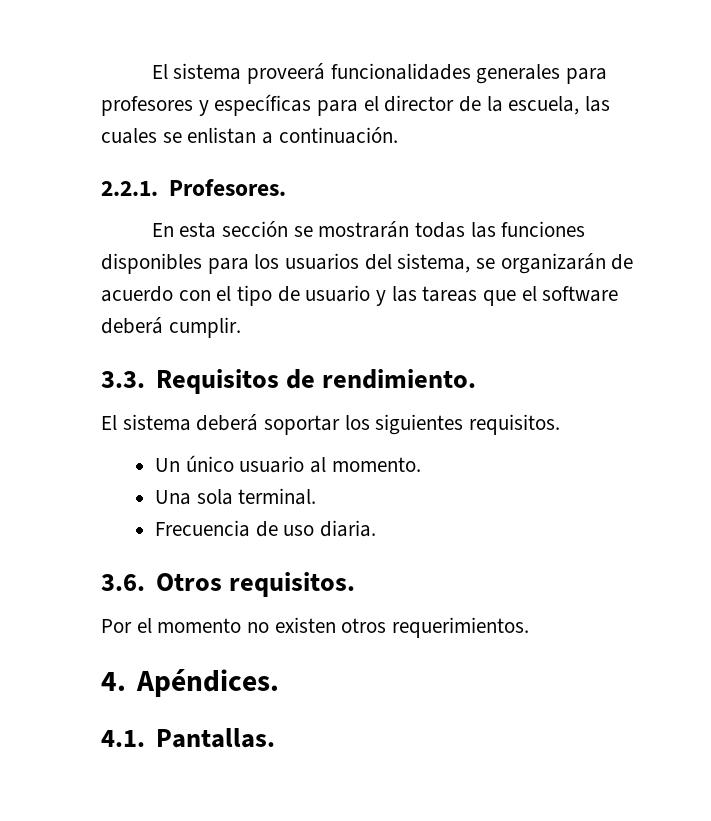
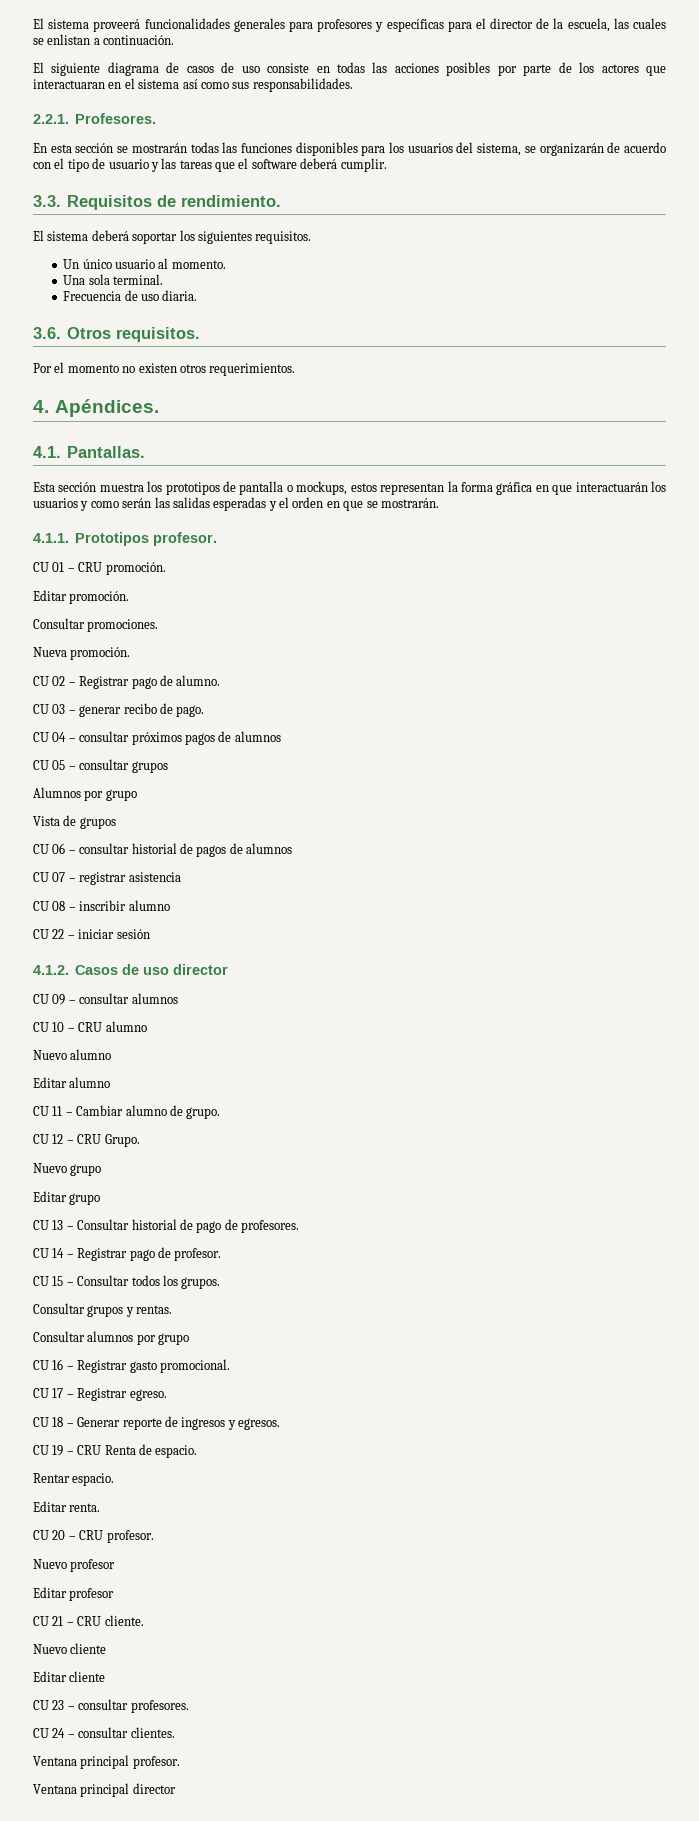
(398, 135) none -> [33,62,667,76] [33,78,353,92] // El siguiente diagrama de casos de uso consiste en todas las acciones posibles por parte de los actores que interactuaran en el sistema así como sus responsabilidades.
(275, 738) none -> [33,481,667,495] [33,497,439,511] [33,532,218,546] [33,562,166,575] [33,590,130,604] [33,618,159,632] [33,647,131,660] [33,675,221,689] [33,703,205,717] [33,731,281,745] [33,759,168,773] [33,787,137,801] [33,815,116,829] [33,843,292,857] [33,872,181,885] [33,900,170,911] [33,929,150,939] [33,964,229,975] [33,993,178,1005] [33,1021,147,1032] [33,1049,112,1060] [33,1077,111,1088] [33,1105,221,1119] [33,1134,140,1147] [33,1163,102,1176] [33,1191,101,1205] [33,1219,299,1233] [33,1247,222,1261] [33,1275,221,1289] [33,1303,173,1317] [33,1331,190,1345] [33,1359,230,1373] [33,1388,167,1401] [33,1416,280,1430] [33,1444,198,1458] [33,1473,115,1486] [33,1501,101,1512] [33,1530,154,1543] [33,1559,116,1572] [33,1587,115,1601] [33,1615,144,1626] [33,1643,107,1654] [33,1671,106,1682] [33,1699,189,1713] [33,1727,175,1738] [33,1755,180,1769] [33,1783,176,1797] // Esta sección muestra los prototipos de pantalla o mockups, estos representan la forma gráfica en que interactuarán los usuarios y como serán las salidas esperadas y el orden en que se mostrarán. // 4.1.1. Prototipos profesor. // CU 01 – CRU promoción. // Editar promoción. // Consultar promociones. // Nueva promoción. // CU 02 – Registrar pago de alumno. // CU 03 – generar recibo de pago. // CU 04 – consultar próximos pagos de alumnos // CU 05 – consultar grupos // Alumnos por grupo // Vista de grupos // CU 06 – consultar historial de pagos de alumnos // CU 07 – registrar asistencia // CU 08 – inscribir alumno // CU 22 – iniciar sesión // 4.1.2. Casos de uso director // CU 09 – consultar alumnos // CU 10 – CRU alumno // Nuevo alumno // Editar alumno // CU 11 – Cambiar alumno de grupo. // CU 12 – CRU Grupo. // Nuevo grupo // Editar grupo // CU 13 – Consultar historial de pago de profesores. // CU 14 – Registrar pago de profesor. // CU 15 – Consultar todos los grupos. // Consultar grupos y rentas. // Consultar alumnos por grupo // CU 16 – Registrar gasto promocional. // CU 17 – Registrar egreso. // CU 18 – Generar reporte de ingresos y egresos. // CU 19 – CRU Renta de espacio. // Rentar espacio. // Editar renta. // CU 20 – CRU profesor. // Nuevo profesor // Editar profesor // CU 21 – CRU cliente. // Nuevo cliente // Editar cliente // CU 23 – consultar profesores. // CU 24 – consultar clientes. // Ventana principal profesor. // Ventana principal director

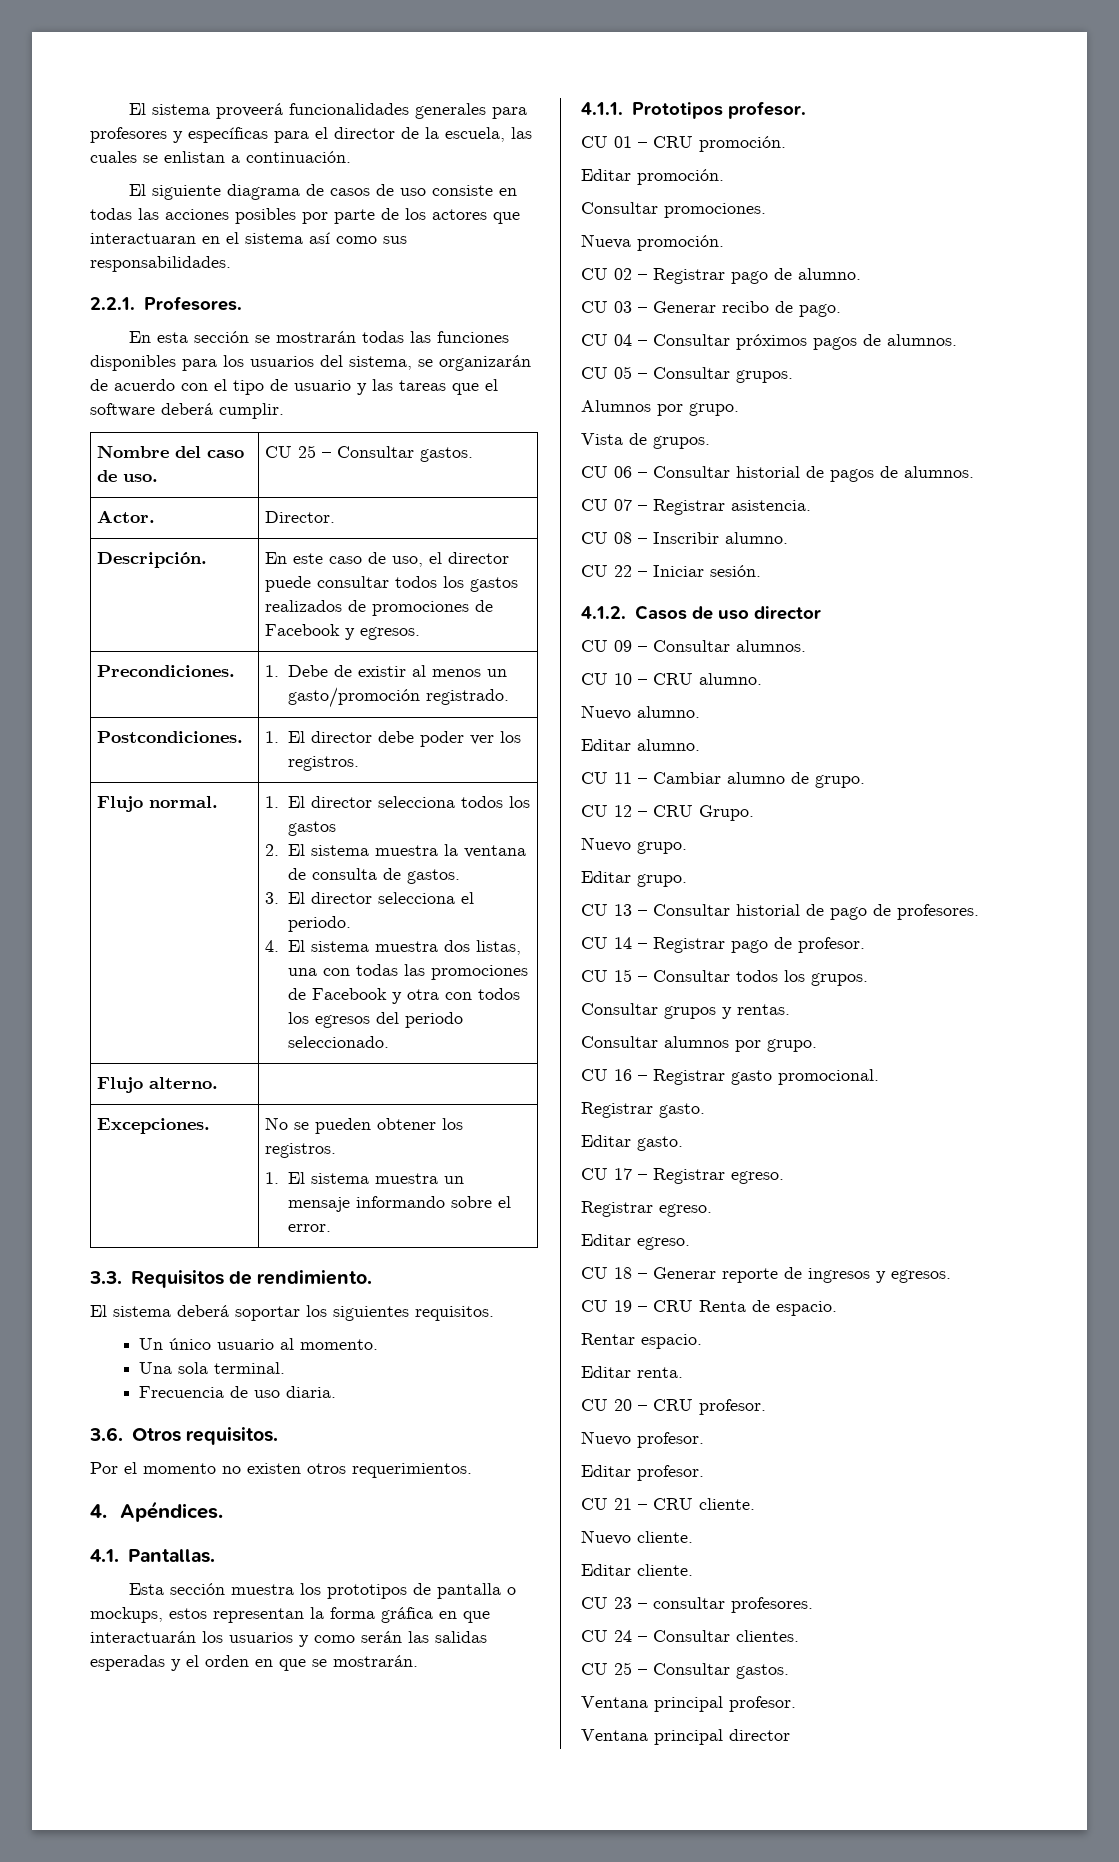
(387, 165) none -> [97,445,245,458] [97,470,159,482] [265,445,474,462] [97,510,156,523] [265,511,336,523] [97,552,208,568] [265,552,510,567] [265,576,519,592] [265,600,494,616] [265,624,421,640] [97,665,236,677] [265,665,508,677] [288,687,510,708] [97,731,244,743] [265,731,522,747] [288,756,360,771] [97,796,219,812] [265,796,531,808] [288,821,337,836] [265,844,527,858] [288,868,461,884] [265,892,475,904] [288,916,352,932] [265,940,522,955] [288,964,529,980] [288,988,521,1004] [288,1012,464,1028] [288,1036,390,1048] [97,1077,219,1093] [97,1118,211,1134] [265,1117,464,1134] [265,1143,337,1158] [265,1172,465,1184] [288,1196,512,1212] [288,1224,332,1232] // Nombre del caso de uso. | CU 25 – Consultar gastos. // Actor. | Director. // Descripción. | En este caso de uso, el director puede consultar todos los gastos realizados de promociones de Facebook y egresos. // Precondiciones. | 1. Debe de existir al menos un gasto/promoción registrado. // Postcondiciones. | 1. El director debe poder ver los registros. // Flujo normal. | 1. El director selecciona todos los gastos // 2. El sistema muestra la ventana de consulta de gastos. // 3. El director selecciona el periodo. // 4. El sistema muestra dos listas, una con todas las promociones de Facebook y otra con todos los egresos del periodo seleccionado. // Flujo alterno. | // Excepciones. | No se pueden obtener los registros. // 1. El sistema muestra un mensaje informando sobre el error.
[79,705,122,717] generar -> [653,301,716,313] Generar
[79,731,130,742] consultar -> [653,334,730,346] Consultar
[234,731,281,742] alumnos -> [887,334,957,346] alumnos.
[79,759,168,773] consultar grupos -> [653,367,793,383] Consultar grupos.
[105,789,137,801] grupo -> [689,403,739,416] grupo.
[79,817,116,829] grupos -> [653,436,710,449] grupos.
[79,843,130,854] consultar -> [653,466,730,478] Consultar
[246,843,292,854] alumnos -> [904,466,974,478] alumnos.
[79,872,181,885] registrar asistencia -> [653,499,811,515] Registrar asistencia.
[79,900,170,911] inscribir alumno -> [653,532,788,544] Inscribir alumno.
[78,929,150,939] iniciar sesión -> [653,565,761,577] Iniciar sesión.
[79,993,178,1004] consultar alumnos -> [653,640,806,652] Consultar alumnos.
[105,1021,147,1032] [33,1049,112,1060] [33,1077,111,1088] alumno // Nuevo alumno // Editar alumno -> [699,673,762,685] [581,705,700,720] [581,739,700,751] alumno. // Nuevo alumno. // Editar alumno.
[70,1164,102,1176] [33,1191,101,1205] grupo // Editar grupo -> [637,841,687,854] [581,871,687,887] grupo. // Editar grupo.
[158,1333,190,1345] grupo -> [767,1039,817,1052] grupo.
(230, 1366) none -> [581,1102,705,1118] [581,1135,683,1151] // Registrar gasto. // Editar gasto.
(167, 1395) none -> [581,1201,712,1217] [581,1234,690,1250] // Registrar egreso. // Editar egreso.
[70,1559,116,1572] [33,1587,115,1601] profesor // Editar profesor -> [637,1432,704,1448] [581,1465,704,1481] profesor. // Editar profesor.
[70,1643,107,1654] [33,1671,106,1682] cliente // Editar cliente -> [637,1531,693,1543] [581,1564,693,1576] cliente. // Editar cliente.
[78,1727,129,1738] consultar -> [653,1630,730,1642] Consultar
(175, 1732) none -> [581,1662,789,1679] // CU 25 – Consultar gastos.

